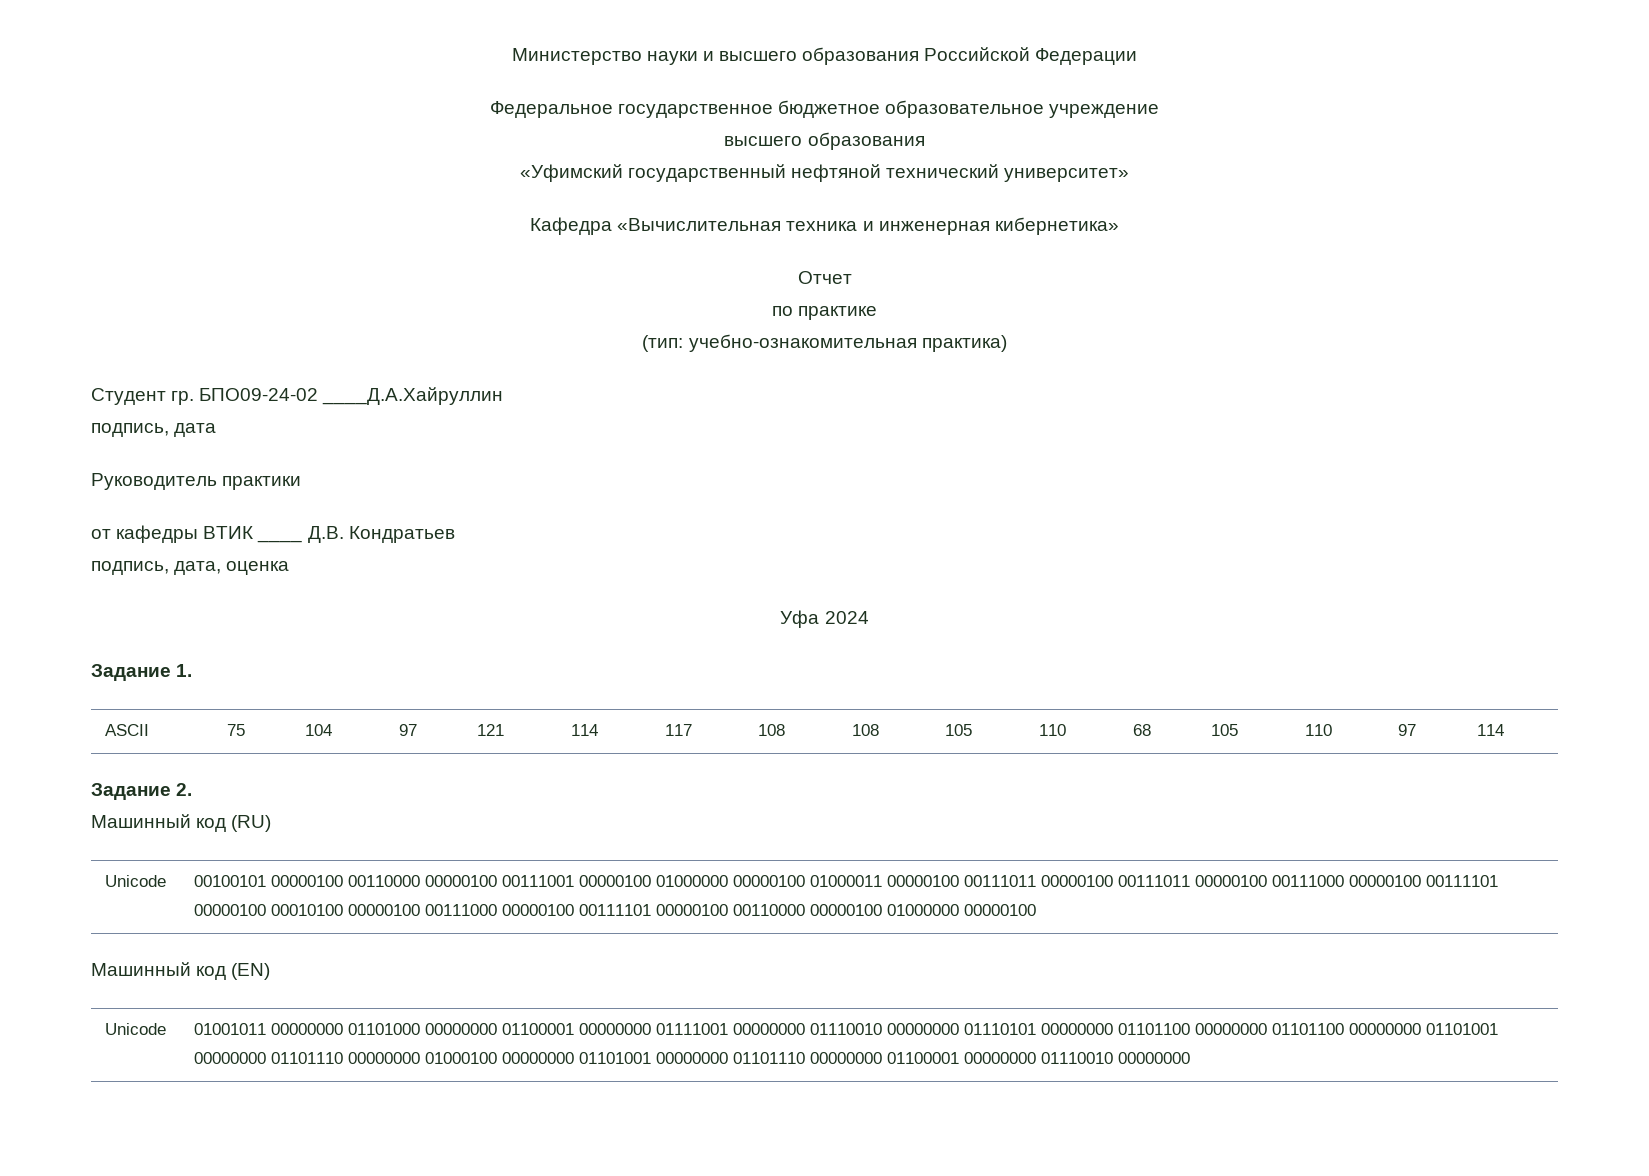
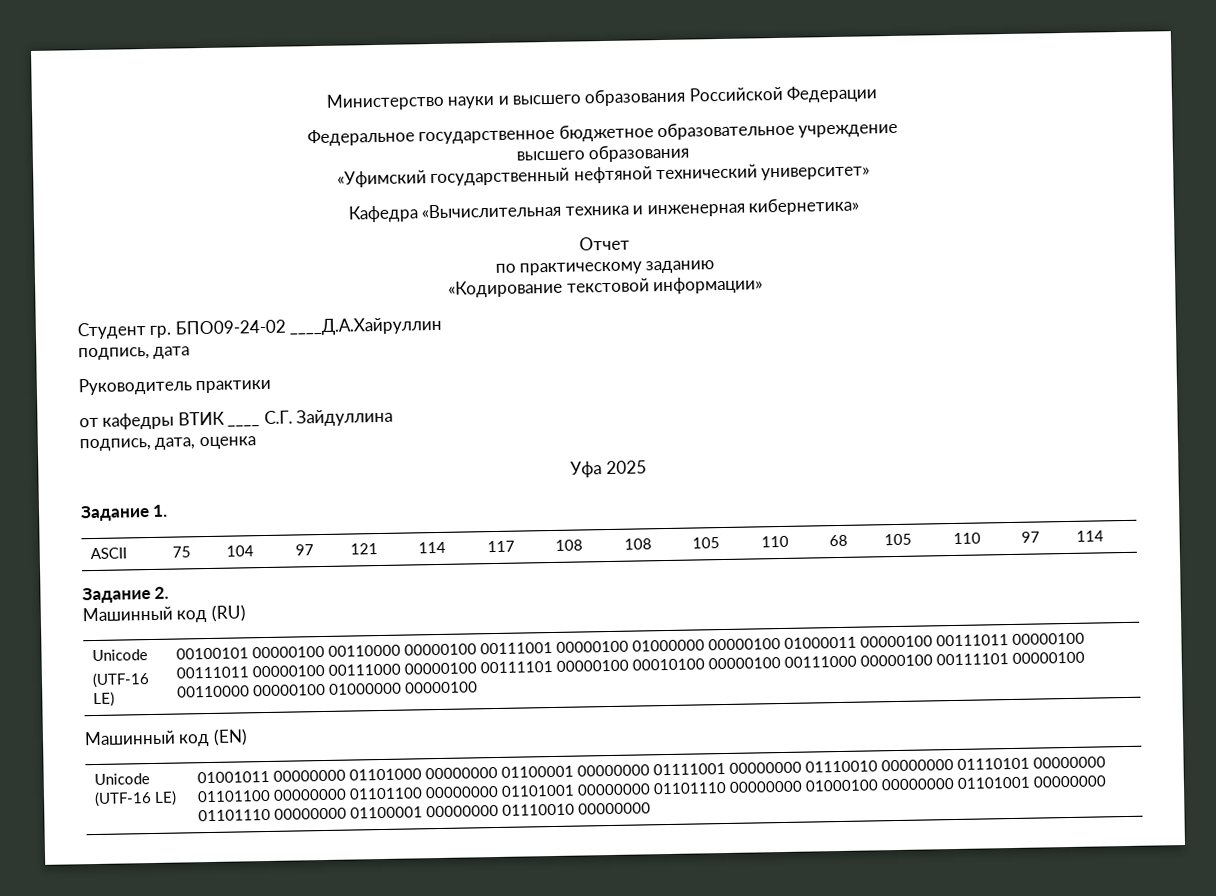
[798,306,878,320] [642,334,1007,352] практике // (тип: учебно-ознакомительная практика) -> [519,260,715,276] [448,276,763,298] практическому заданию // «Кодирование текстовой информации»
[307,526,455,543] Д.В. Кондратьев -> [263,408,394,427] С.Г. Зайдуллина
[824,611,869,624] 2024 -> [605,460,647,475] 2025
(166, 881) none -> [91,672,150,689] [92,691,115,708] // (UTF-16 LE)
(166, 1029) none -> [93,790,177,808] (UTF-16 LE)

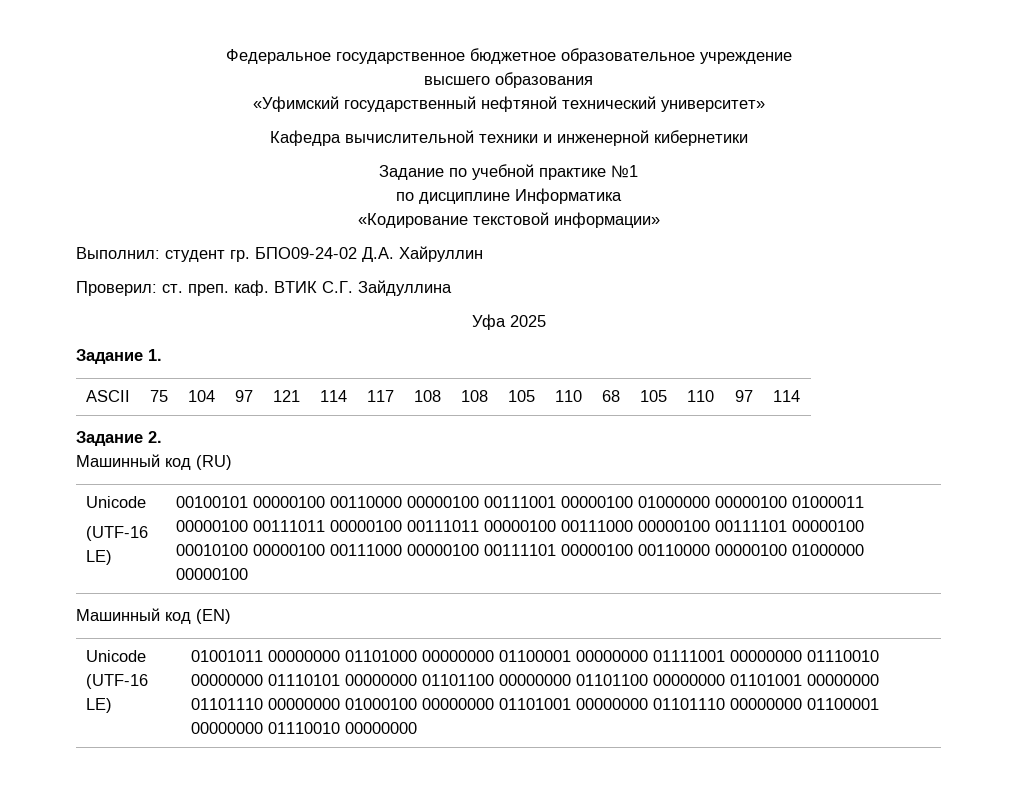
[325,85,878,111] Министерство науки и высшего образования Российской Федерации // -> (225, 56) none
[421,197,860,219] [579,236,630,251] [494,260,715,276] «Вычислительная техника и инженерная кибернетика» // Отчет // по практическому заданию -> [344,130,748,146] [379,164,638,180] [396,188,622,204] вычислительной техники и инженерной кибернетики // Задание по учебной практике №1 // по дисциплине Информатика
[77,316,443,340] [78,346,191,361] [78,377,272,396] [79,411,261,430] Студент гр. БПО09-24-02 ____Д.А.Хайруллин // подпись, дата // Руководитель практики // от кафедры ВТИК ____ -> [76,246,483,262] [76,280,317,296] Выполнил: студент гр. БПО09-24-02 Д.А. Хайруллин // Проверил: ст. преп. каф. ВТИК
[79,436,256,452] // подпись, дата, оценка -> (452, 288) none

